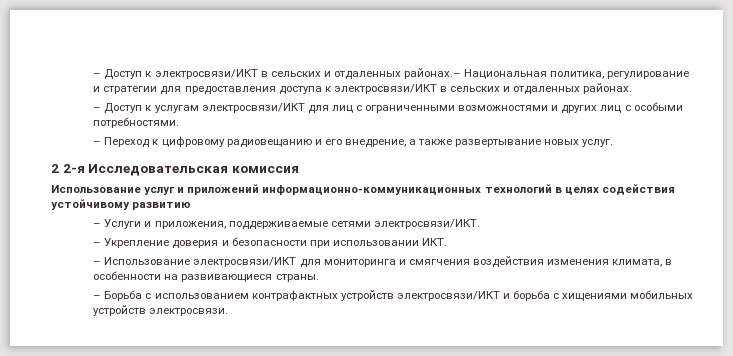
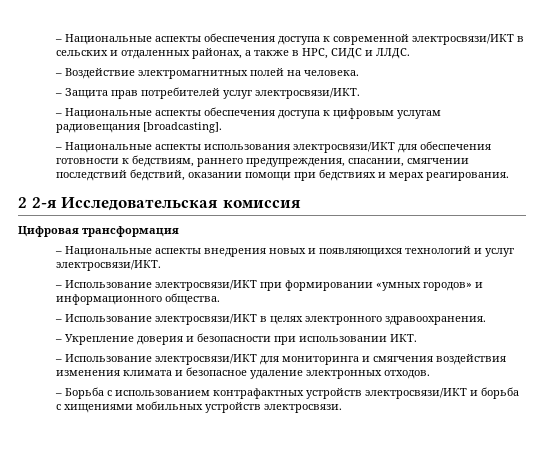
[93,68,690,80] [93,83,633,95] [93,102,683,114] [93,117,180,128] [93,136,614,148] [51,164,299,176] [51,184,675,195] [51,199,192,210] [93,219,480,230] – Доступ к электросвязи/ИКТ в сельских и отдаленных районах.– Национальная политика, регулирование и стратегии для предоставления доступа к электросвязи/ИКТ в сельских и отдаленных районах. // – Доступ к услугам электросвязи/ИКТ для лиц с ограниченными возможностями и других лиц с особыми потребностями. // – Переход к цифровому радиовещанию и его внедрение, а также развертывание новых услуг. // 2 2-я Исследовательская комиссия // Использование услуг и приложений информационно-коммуникационных технологий в целях содействия устойчивому развитию // – Услуги и приложения, поддерживаемые сетями электросвязи/ИКТ. -> [54,33,524,45] [55,48,410,59] [54,68,359,79] [54,87,360,99] [54,107,441,119] [55,122,222,133] [54,141,491,153] [55,155,469,167] [55,169,509,181] [18,197,301,211] [18,226,179,237] [54,246,514,257] [55,260,161,271] [54,280,483,291] [55,293,220,305] [54,314,486,325] – Национальные аспекты обеспечения доступа к современной электросвязи/ИКТ в сельских и отдаленных районах, а также в НРС, СИДС и ЛЛДС. // – Воздействие электромагнитных полей на человека. // – Защита прав потребителей услуг электросвязи/ИКТ. // – Национальные аспекты обеспечения доступа к цифровым услугам радиовещания [broadcasting]. // – Национальные аспекты использования электросвязи/ИКТ для обеспечения готовности к бедствиям, раннего предупреждения, спасании, смягчении последствий бедствий, оказании помощи при бедствиях и мерах реагирования. // 2 2-я Исследовательская комиссия // Цифровая трансформация // – Национальные аспекты внедрения новых и появляющихся технологий и услуг электросвязи/ИКТ. // – Использование электросвязи/ИКТ при формировании «умных городов» и информационного общества. // – Использование электросвязи/ИКТ в целях электронного здравоохранения.
[612,259,673,267] [93,271,319,282] климата, в особенности на развивающиеся страны. -> [122,367,430,379] климата и безопасное удаление электронных отходов.

